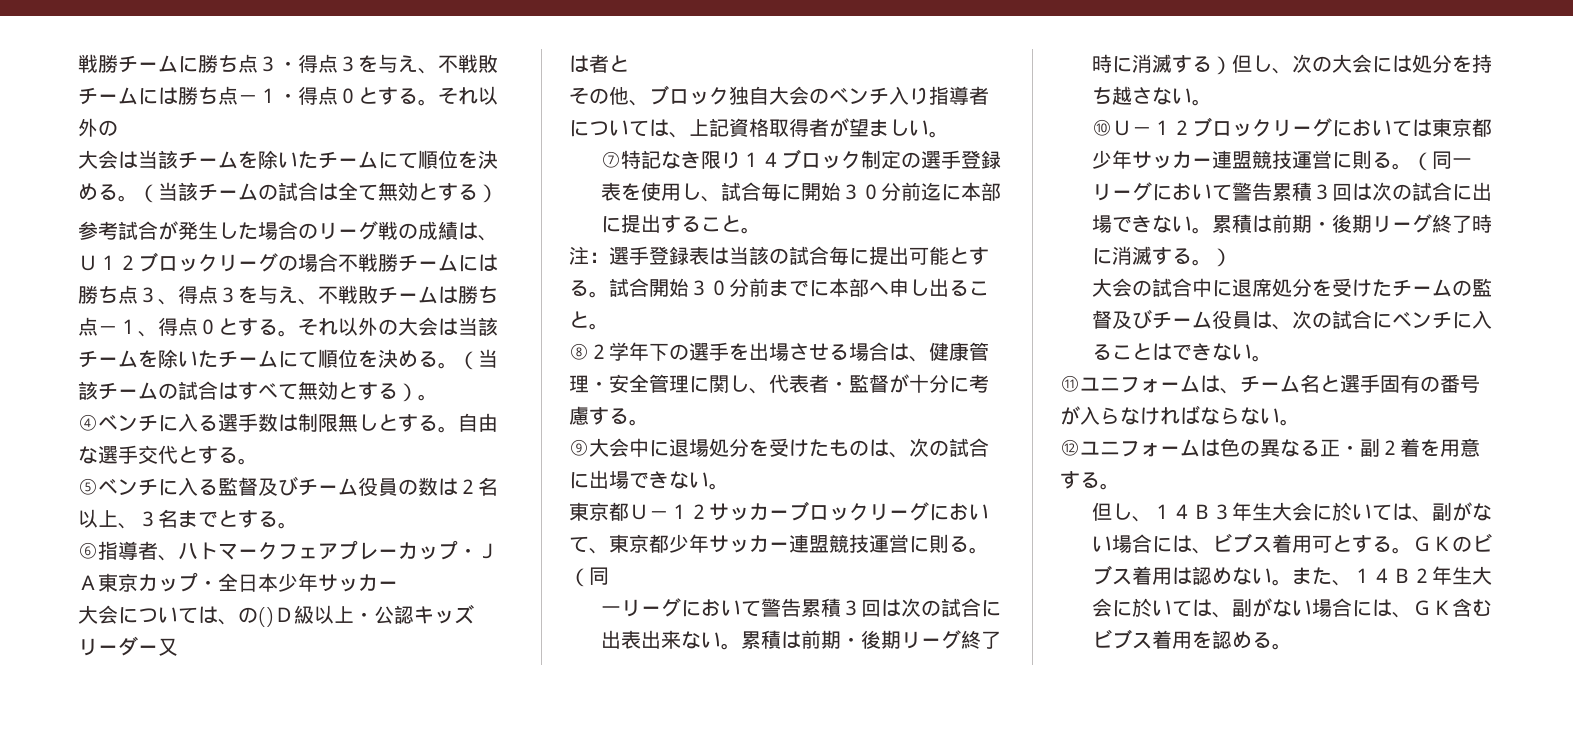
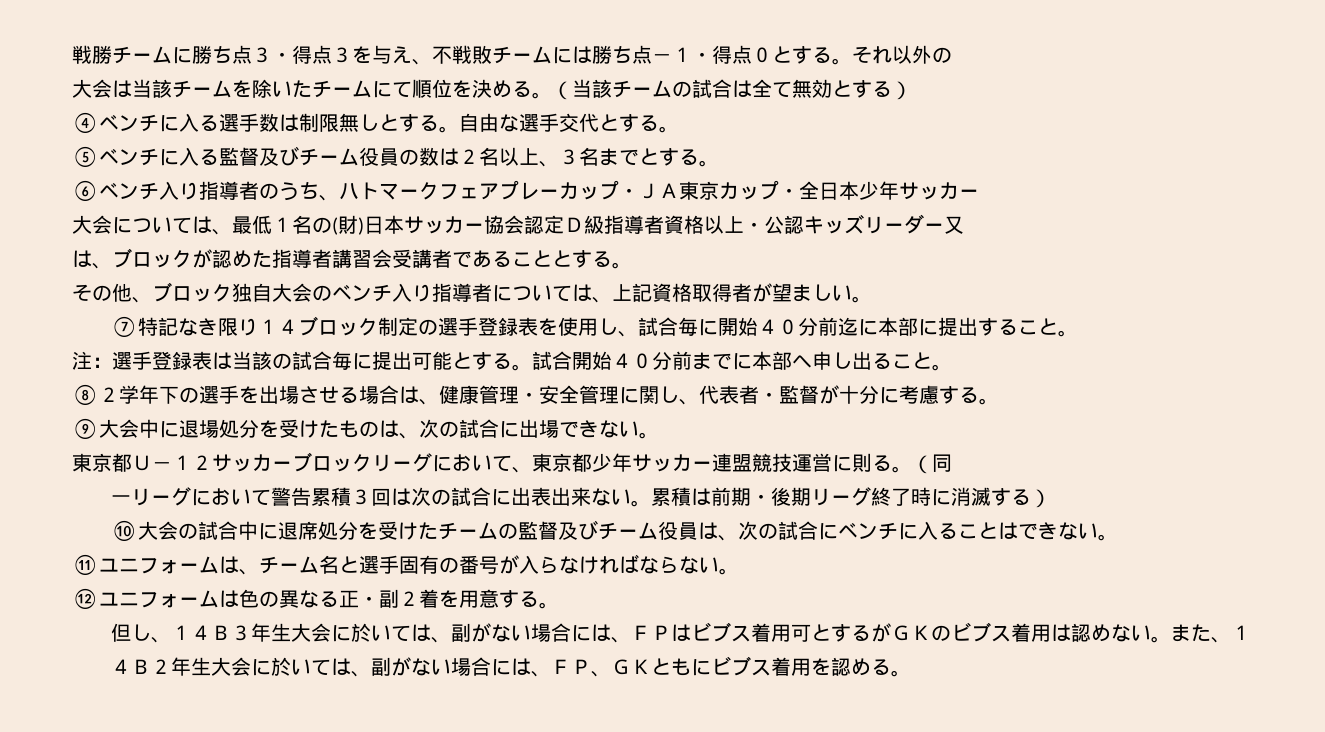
[78,221,498,241] [78,252,498,272] [78,285,498,305] [78,317,498,337] [78,349,498,370] [78,381,438,402] // 参考試合が発生した場合のリーグ戦の成績は、Ｕ１２ブロックリーグの場合不戦勝チームには勝ち点３、得点３を与え、不戦敗チームは勝ち点－１、得点０とする。それ以外の大会は当該チームを除いたチームにて順位を決める。（当該チームの試合はすべて無効とする）。 -> (912, 90) none
[98,541,158,560] 指導者 -> [99,181,319,201] ベンチ入り指導者のうち
[238,605,314,627] の()Ｄ級 -> [232,215,704,235] 最低１名の(財)日本サッカー協会認定Ｄ級指導者資格
[589,54,629,73] 者と -> [92,248,632,269] 、ブロックが認めた指導者講習会受講者であることとする。
[840,184,861,200] ３ -> [758,319,779,334] ４
[689,280,709,296] ３ -> [612,353,632,368] ４
[1231,54,1492,74] [1091,86,1212,106] [1091,117,1492,137] [1091,150,1472,171] [1091,182,1492,201] [1091,214,1492,234] [1091,246,1232,267] 但し、次の大会には処分を持ち越さない。 // ⑩Ｕ－１２ブロックリーグにおいては東京都少年サッカー連盟競技運営に則る。（同一リーグにおいて警告累積３回は次の試合に出場できない。累積は前期・後期リーグ終了時に消滅する。） // -> [111,520,139,541] // ⑩
(1212, 551) none -> [631,624,692,642] ＦＰは
[1391,547,1412,554] 。 -> [871,623,892,642] が
[1411,598,1492,617] ＧＫ含む -> [551,658,712,677] ＦＰ、ＧＫともに

